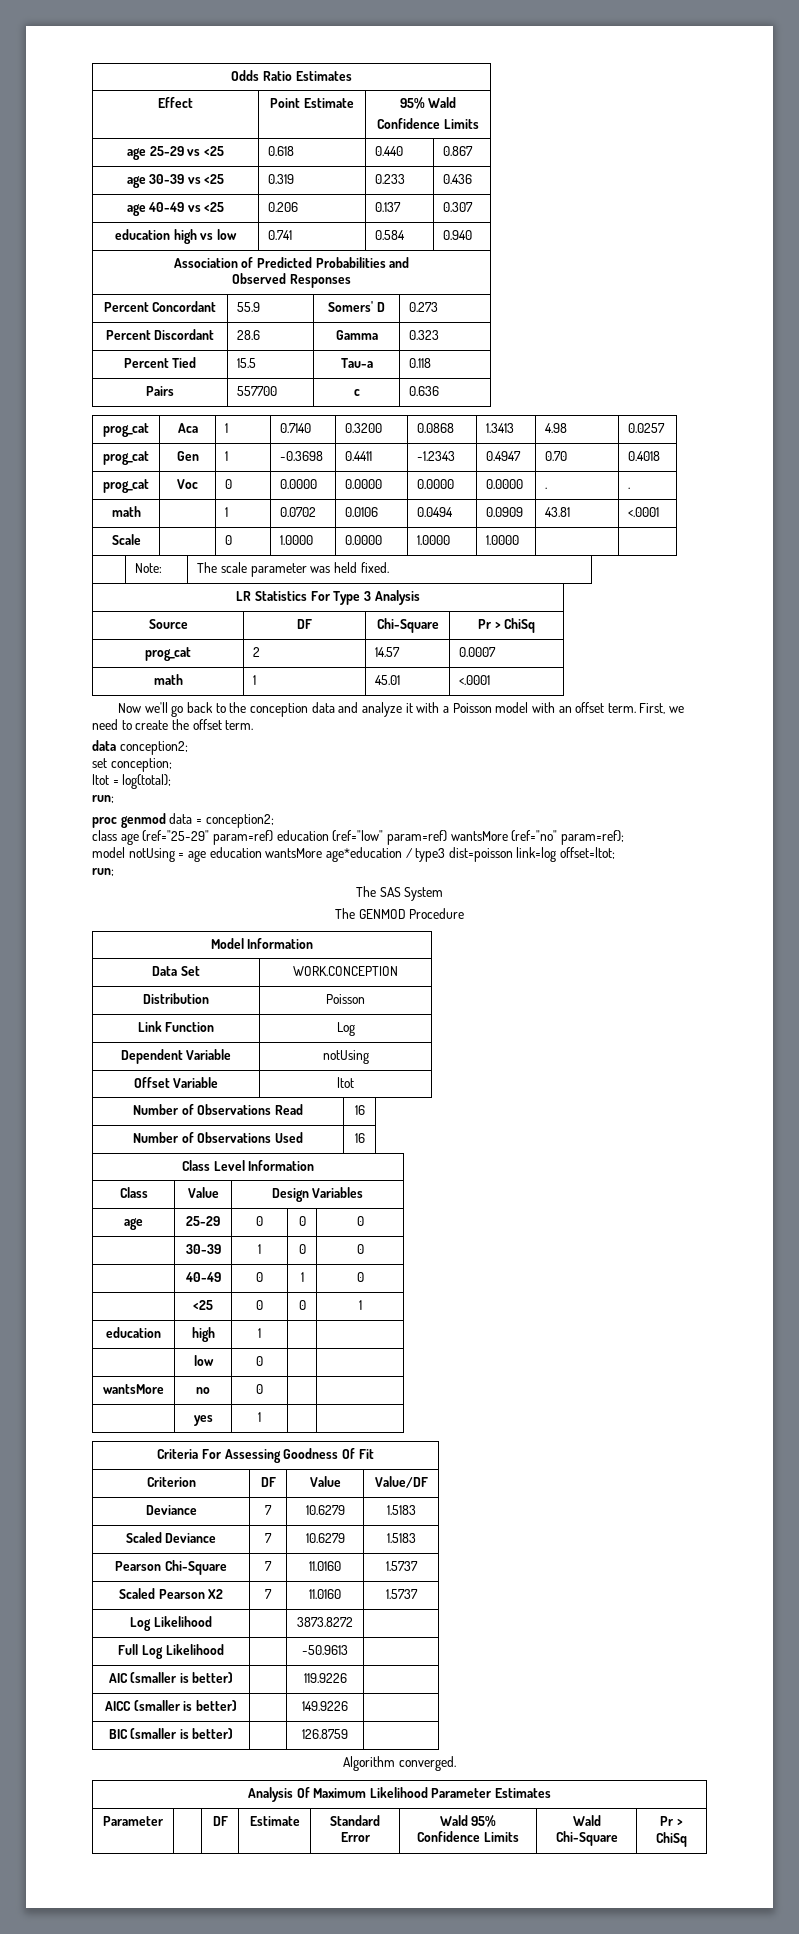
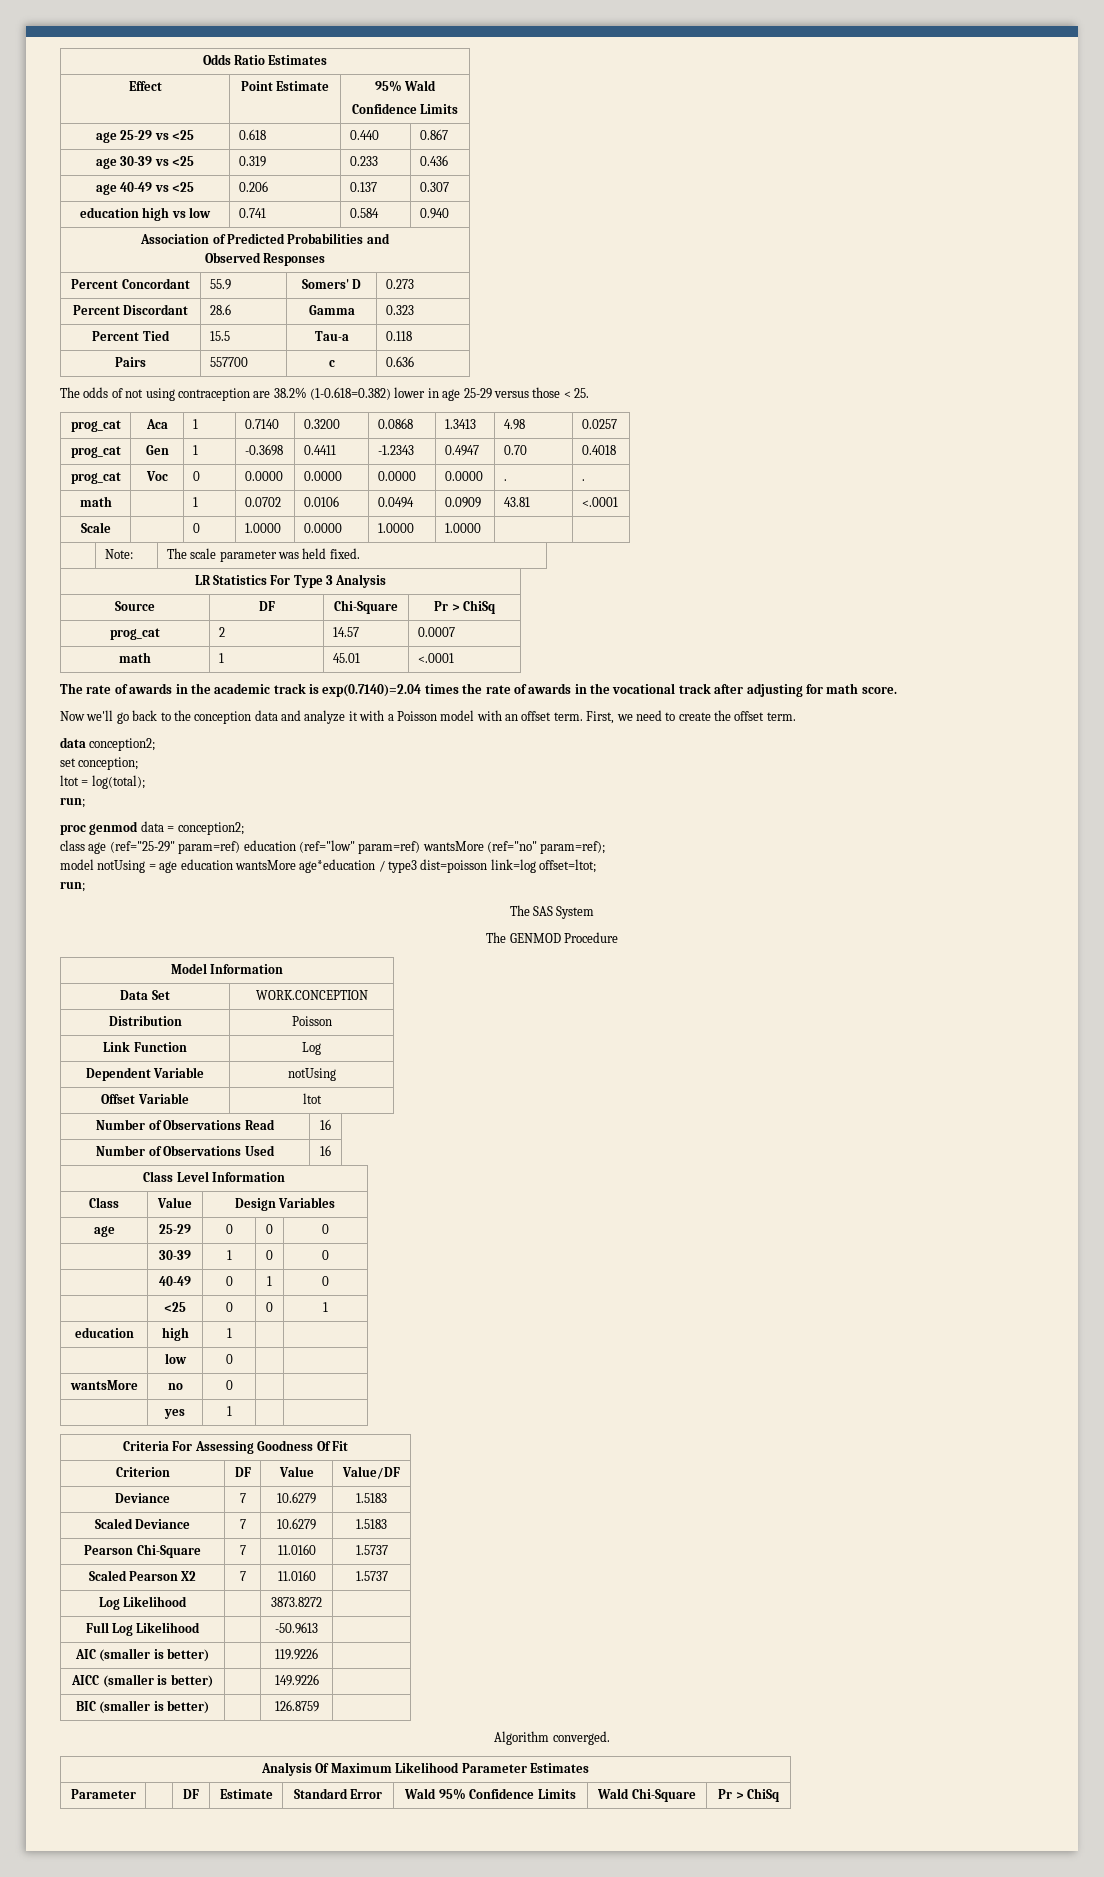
(440, 391) none -> [60,387,589,401] // The odds of not using contraception are 38.2% (1-0.618=0.382) lower in age 25-29 versus those < 25.
(491, 680) none -> [60,683,897,697] // The rate of awards in the academic track is exp(0.7140)=2.04 times the rate of awards in the vocational track after adjusting for math score.

